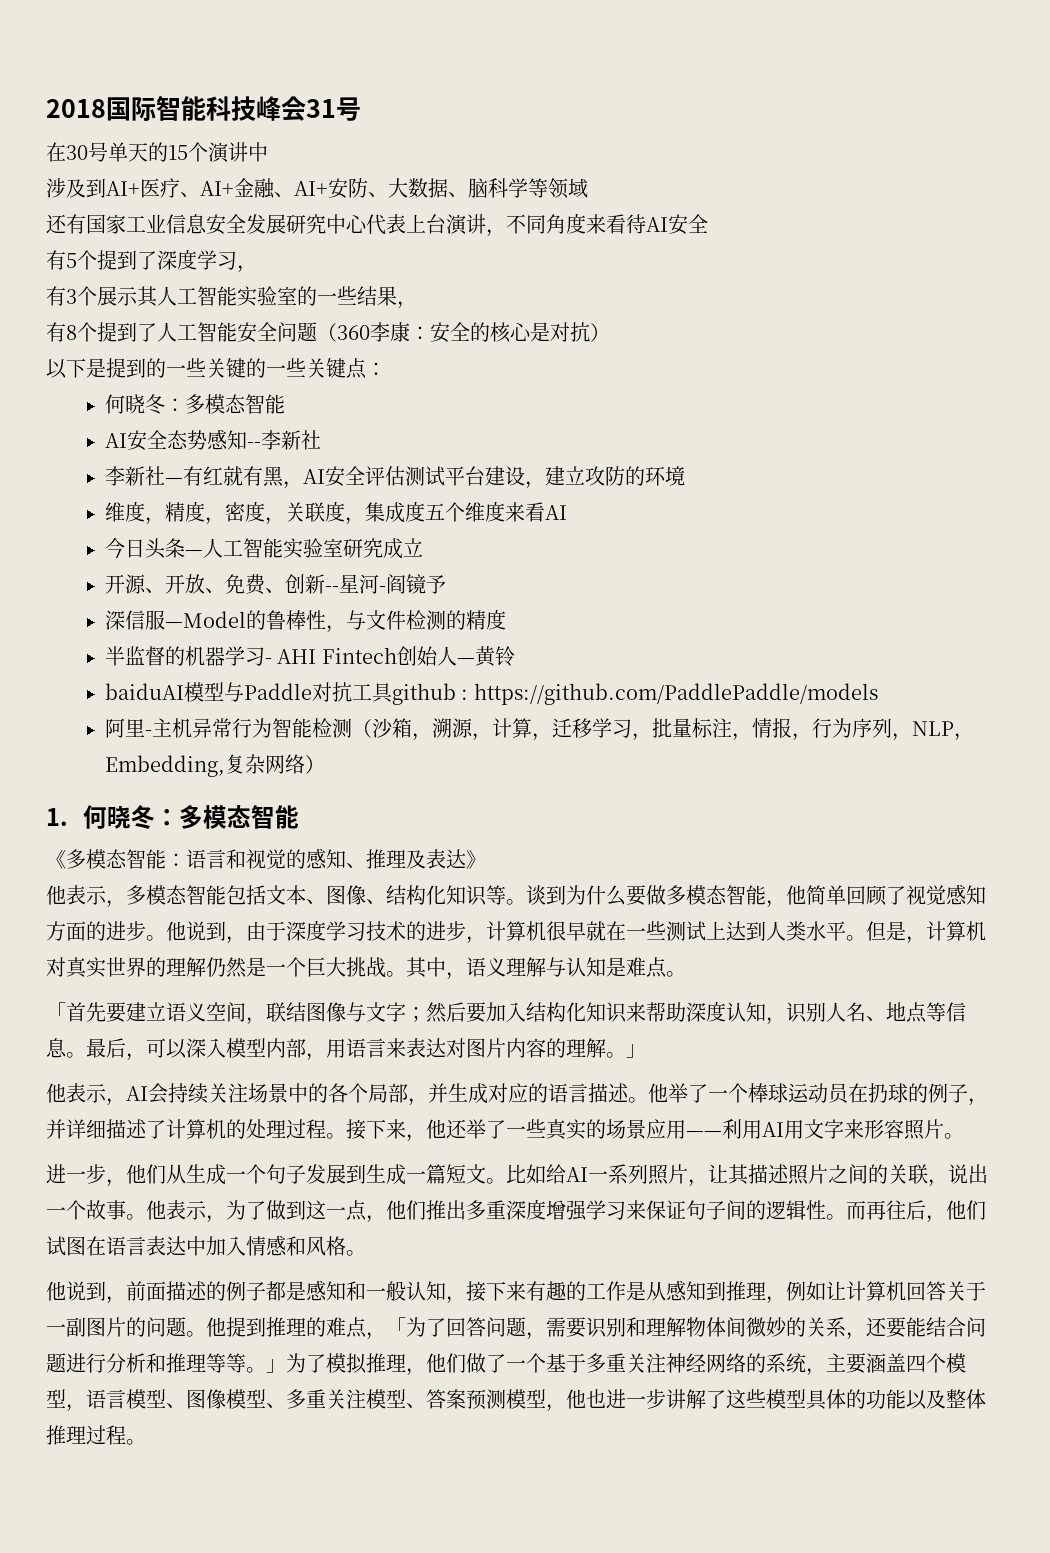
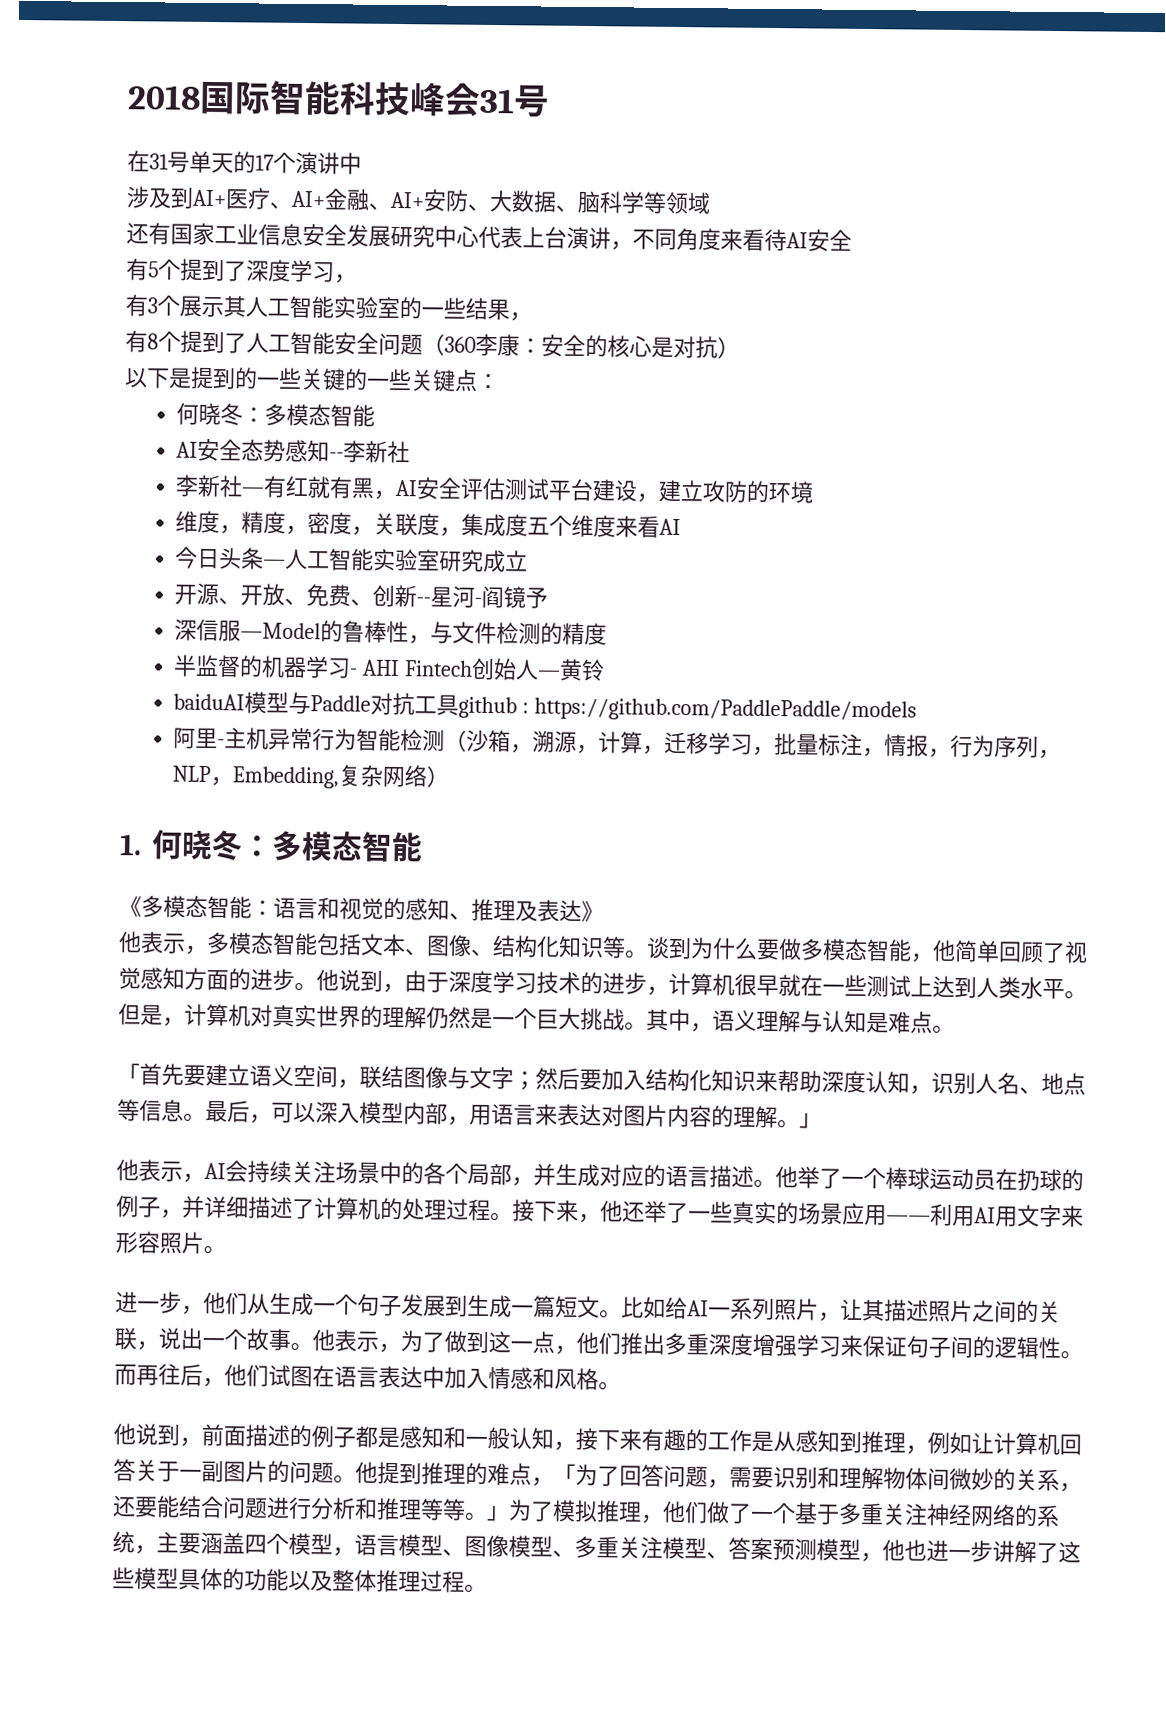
[66,145,88,160] 30 -> [149,153,169,170] 31
[168,145,188,160] 15 -> [255,154,274,171] 17

